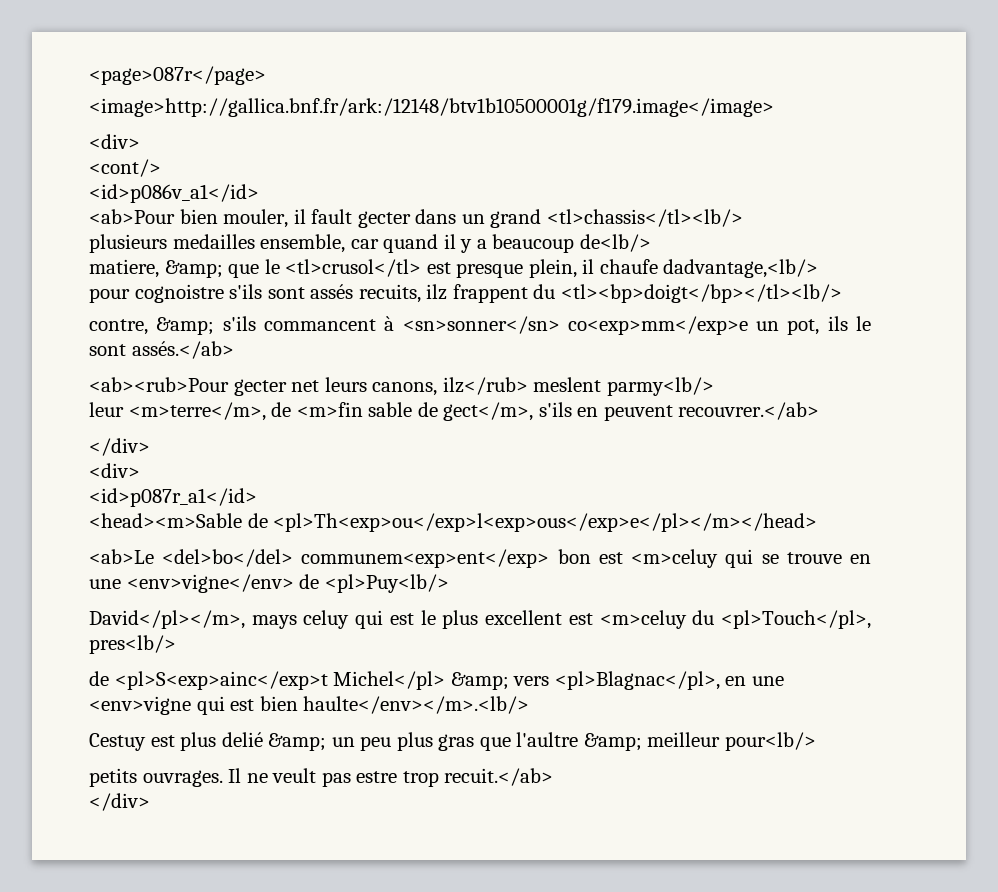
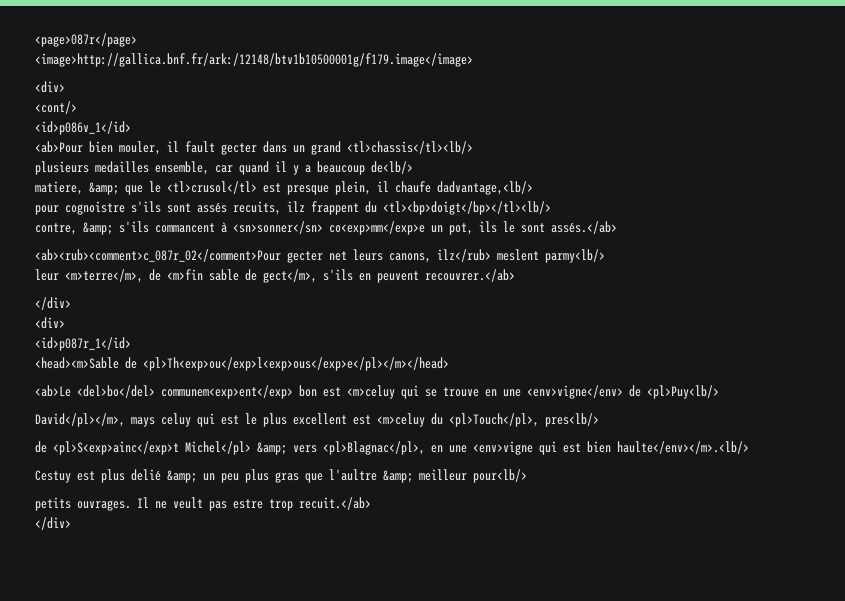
[89,184,259,203] <id>p086v_a1</id> -> [35,121,131,135] <id>p086v_1</id>
[89,377,229,392] <ab><rub>Pour -> [35,249,281,262] <ab><rub><comment>c_087r_02</comment>Pour
[89,488,257,507] <id>p087r_a1</id> -> [35,337,131,351] <id>p087r_1</id>

